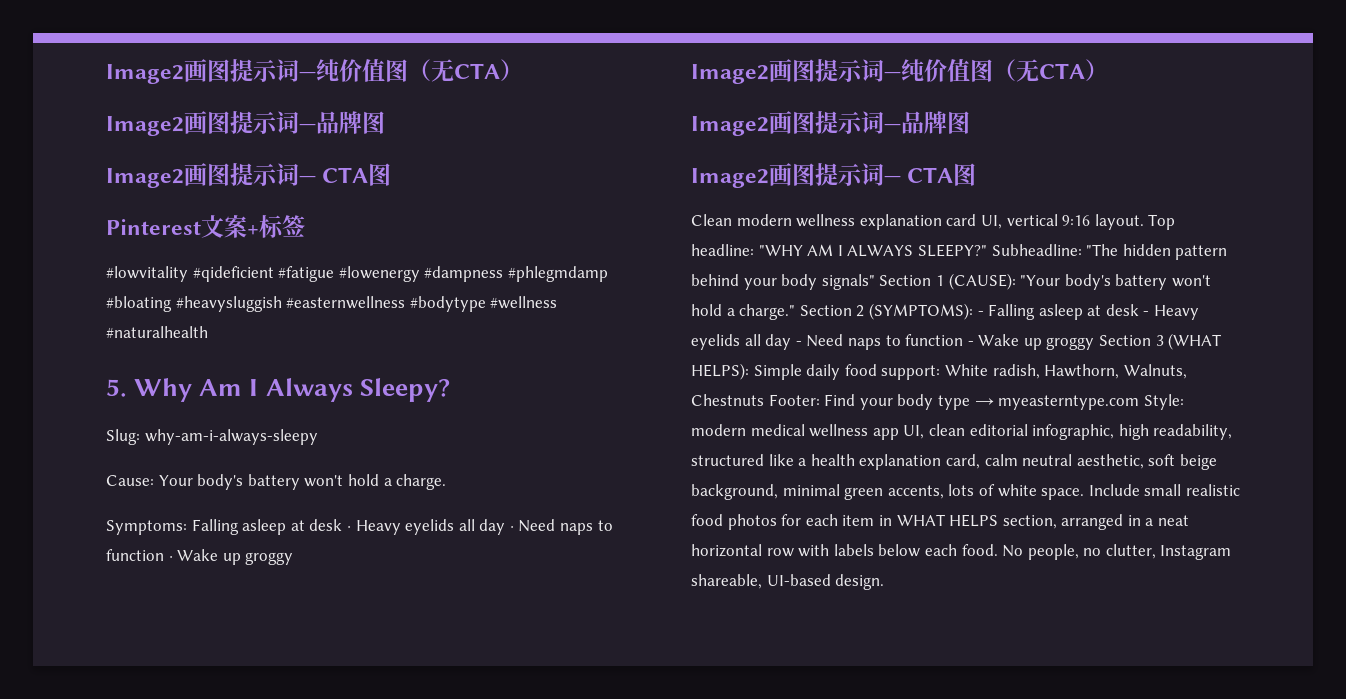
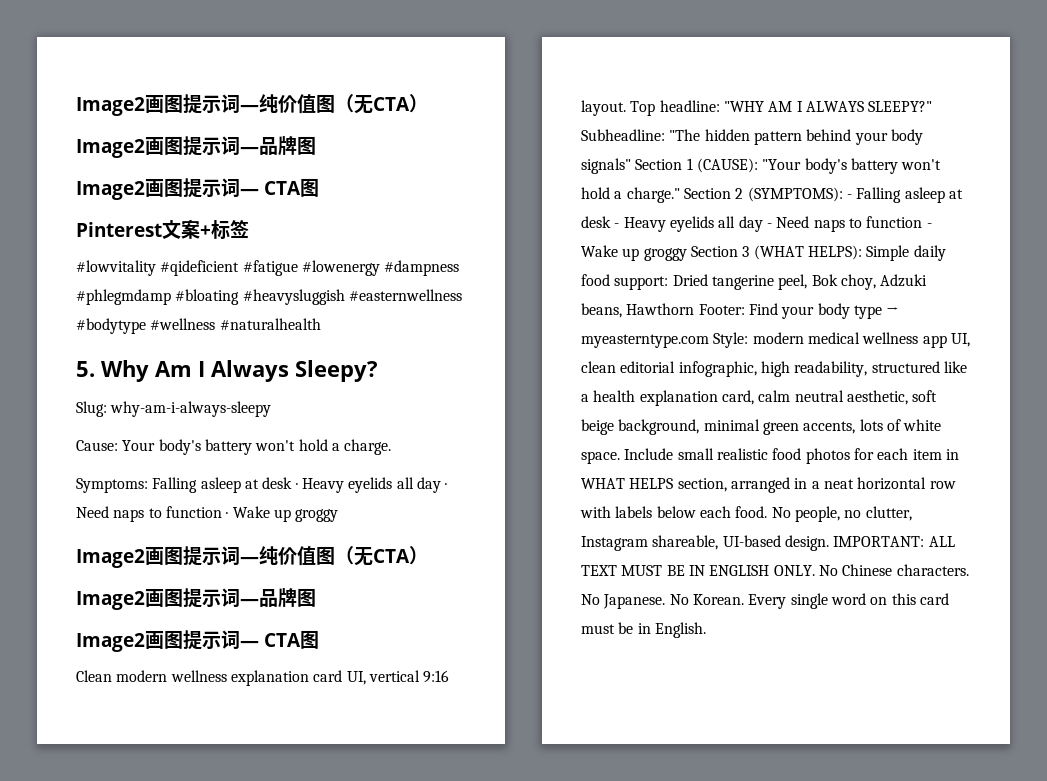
[944,364,1187,379] [691,394,764,406] White radish, Hawthorn, Walnuts, Chestnuts -> [672,274,928,290] [581,303,695,318] Dried tangerine peel, Bok choy, Adzuki beans, Hawthorn
(885, 582) none -> [833,536,955,547] [581,564,969,576] [581,593,949,609] [581,622,706,638] IMPORTANT: ALL TEXT MUST BE IN ENGLISH ONLY. No Chinese characters. No Japanese. No Korean. Every single word on this card must be in English.

